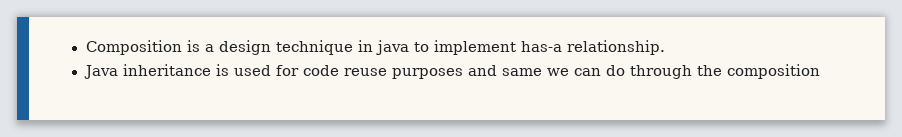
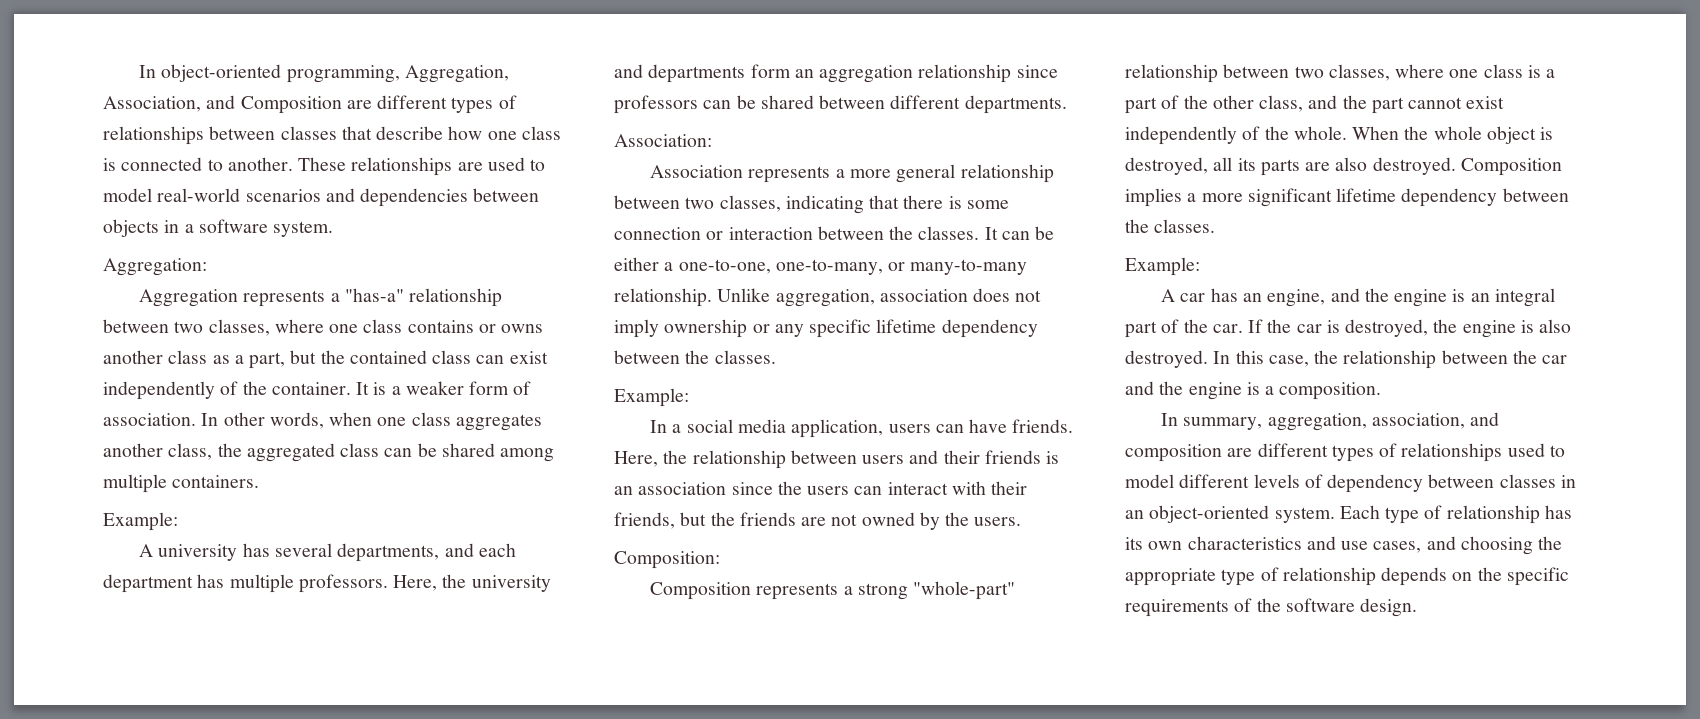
[85,40,665,55] [83,64,820,79] Composition is a design technique in java to implement has-a relationship. // Java inheritance is used for code reuse purposes and same we can do through the composition -> [139,64,509,83] [103,95,517,114] [103,126,561,145] [103,157,546,176] [103,188,540,207] [103,219,334,237] [103,258,207,276] [139,288,503,307] [103,319,544,336] [103,350,548,369] [103,381,532,400] [103,412,542,431] [103,443,555,462] [103,474,260,493] [103,512,178,531] [139,543,516,562] [103,574,551,593] [614,64,1058,83] [614,95,1067,114] [614,134,712,147] [650,164,1054,183] [614,195,1009,214] [614,226,1055,240] [614,257,1028,275] [614,288,1042,307] [614,319,1038,338] [614,350,776,364] [614,388,689,407] [650,419,1074,438] [614,450,1060,469] [614,481,1028,495] [614,512,1022,530] [614,551,720,569] [650,581,1016,600] [1125,64,1556,83] [1125,95,1505,114] [1125,126,1554,145] [1125,157,1562,176] [1125,188,1569,207] [1125,219,1216,233] [1125,257,1200,276] [1161,288,1555,307] [1125,319,1572,338] [1125,350,1568,369] [1125,381,1382,400] [1161,412,1500,431] [1125,443,1565,462] [1125,474,1576,493] [1125,505,1572,524] [1125,536,1563,555] [1125,567,1569,586] [1125,598,1418,617] In object-oriented programming, Aggregation, Association, and Composition are different types of relationships between classes that describe how one class is connected to another. These relationships are used to model real-world scenarios and dependencies between objects in a software system. // Aggregation: // Aggregation represents a "has-a" relationship between two classes, where one class contains or owns another class as a part, but the contained class can exist independently of the container. It is a weaker form of association. In other words, when one class aggregates another class, the aggregated class can be shared among multiple containers. // Example: // A university has several departments, and each department has multiple professors. Here, the university and departments form an aggregation relationship since professors can be shared between different departments. // Association: // Association represents a more general relationship between two classes, indicating that there is some connection or interaction between the classes. It can be either a one-to-one, one-to-many, or many-to-many relationship. Unlike aggregation, association does not imply ownership or any specific lifetime dependency between the classes. // Example: // In a social media application, users can have friends. Here, the relationship between users and their friends is an association since the users can interact with their friends, but the friends are not owned by the users. // Composition: // Composition represents a strong "whole-part" relationship between two classes, where one class is a part of the other class, and the part cannot exist independently of the whole. When the whole object is destroyed, all its parts are also destroyed. Composition implies a more significant lifetime dependency between the classes. // Example: // A car has an engine, and the engine is an integral part of the car. If the car is destroyed, the engine is also destroyed. In this case, the relationship between the car and the engine is a composition. // In summary, aggregation, association, and composition are different types of relationships used to model different levels of dependency between classes in an object-oriented system. Each type of relationship has its own characteristics and use cases, and choosing the appropriate type of relationship depends on the specific requirements of the software design.

